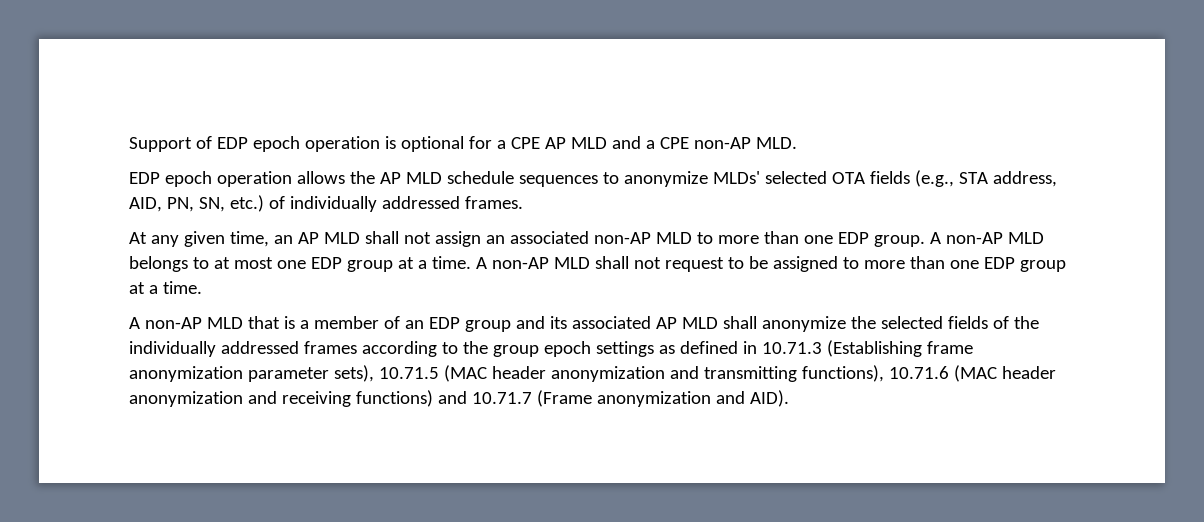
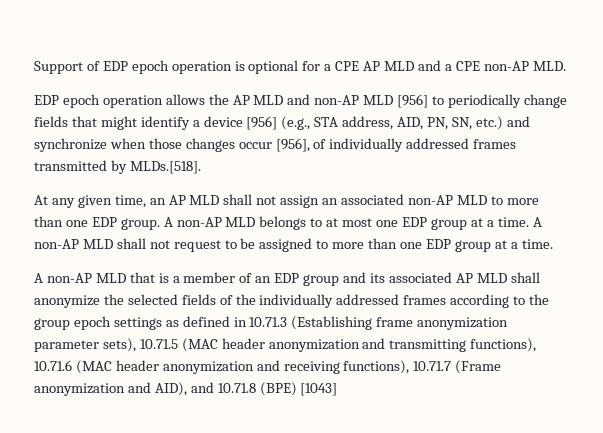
[446,171,910,187] schedule sequences to anonymize MLDs' selected OTA fields -> [287,94,567,108] [34,116,278,130] and non-AP MLD [956] to periodically change fields that might identify a device [956]
[268,196,523,212] of individually addressed frames. -> [506,116,530,127] [34,138,517,152] [34,160,201,174] and synchronize when those changes occur [956], of individually addressed frames transmitted by MLDs.[518].
[355,390,467,407] functions) and -> [343,360,410,374] functions),
[749,390,789,407] AID). -> [154,382,338,396] AID), and 10.71.8 (BPE) [1043]

